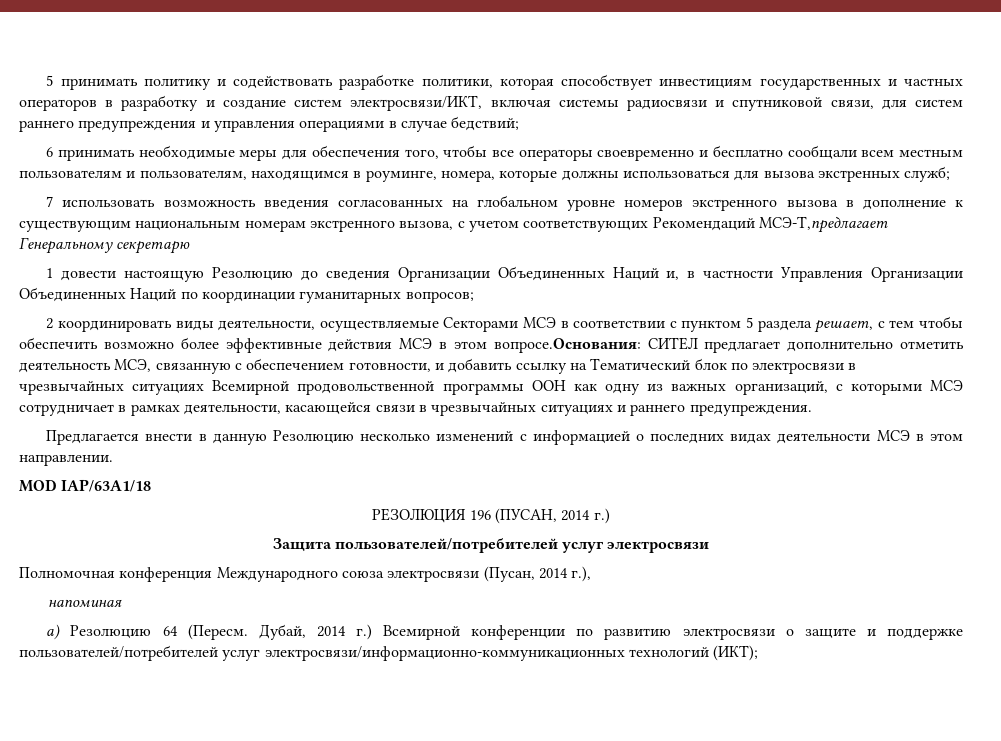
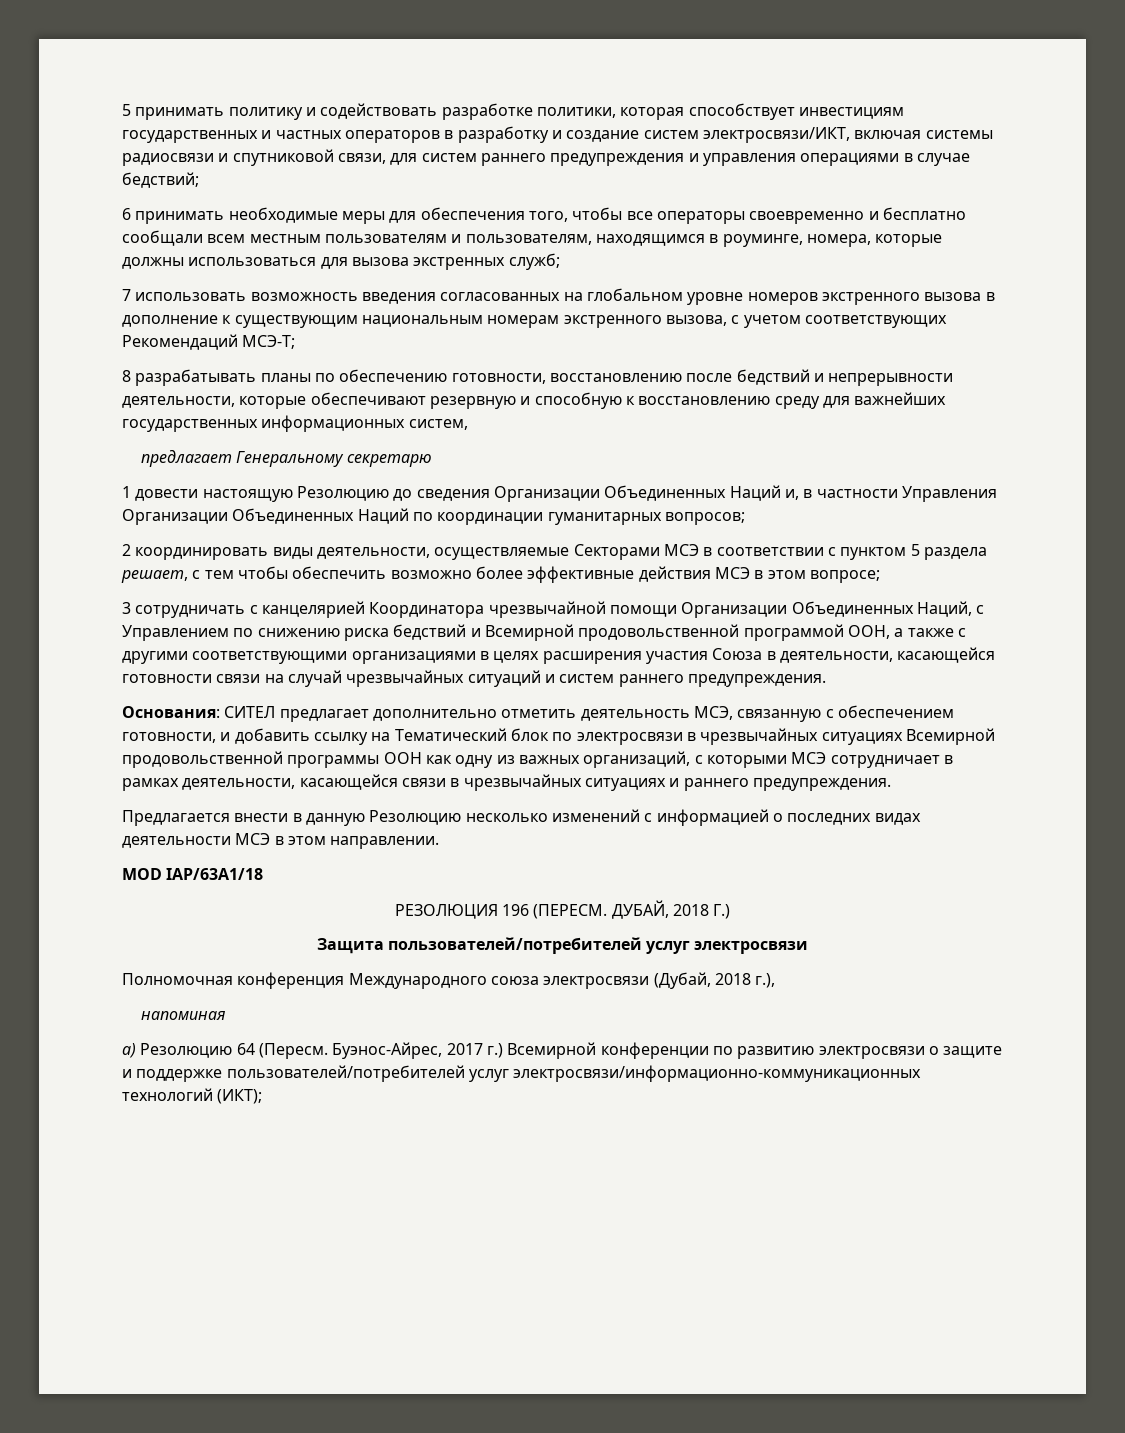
[758,216,888,233] МСЭ-Т,предлагает -> [242,335,296,349] [122,369,954,386] [122,392,947,409] [122,415,468,432] [141,449,233,467] МСЭ-Т; // 8 разрабатывать планы по обеспечению готовности, восстановлению после бедствий и непрерывности деятельности, которые обеспечивают резервную и способную к восстановлению среду для важнейших государственных информационных систем, // предлагает
[493,338,641,353] вопросе.Основания: -> [809,570,880,583] [122,601,985,618] [122,624,966,641] [122,647,996,664] [122,670,826,687] [122,706,220,718] вопросе; // 3 сотрудничать с канцелярией Координатора чрезвычайной помощи Организации Объединенных Наций, с Управлением по снижению риска бедствий и Всемирной продовольственной программой ООН, а также с другими соответствующими организациями в целях расширения участия Союза в деятельности, касающейся готовности связи на случай чрезвычайных ситуаций и систем раннего предупреждения. // Основания:
[495,508,610,524] (ПУСАН, 2014 г.) -> [533,900,731,919] (ПЕРЕСМ. ДУБАЙ, 2018 Г.)
[483,566,568,582] (Пусан, 2014 -> [653,972,751,989] (Дубай, 2018
[258,624,346,640] Дубай, 2014 -> [332,1042,483,1059] Буэнос-Айрес, 2017

